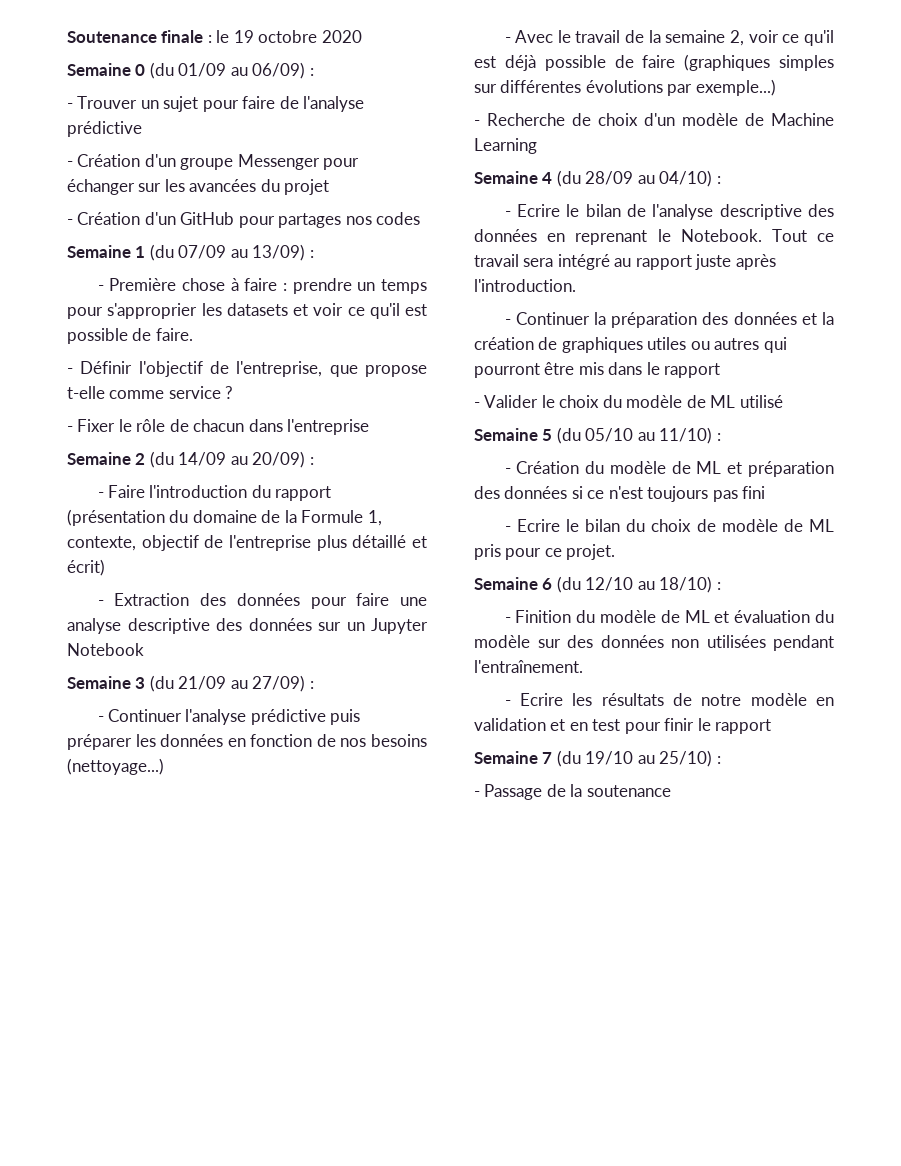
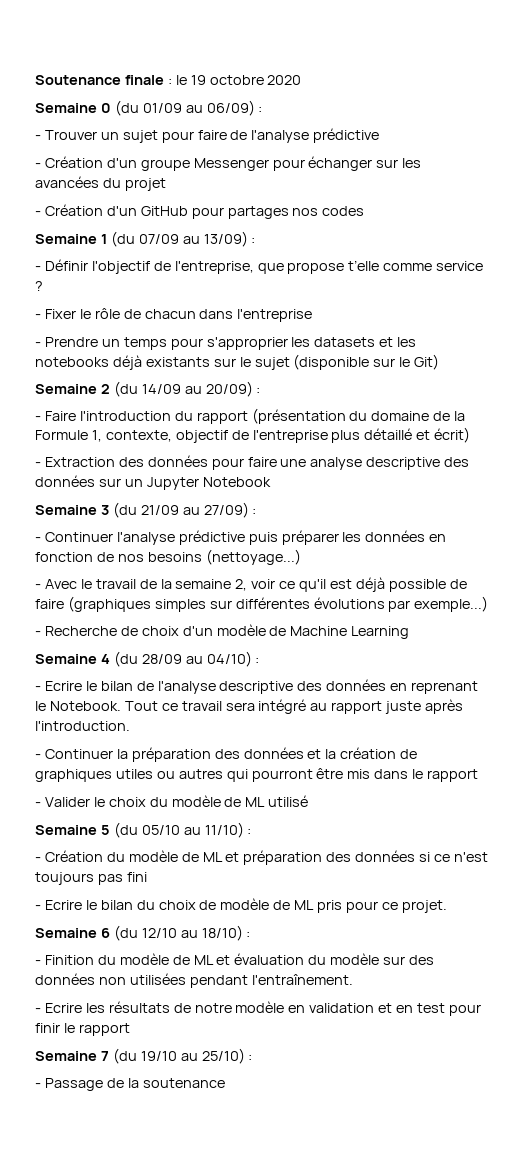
[97,278,427,294] [67,303,427,319] [67,328,193,344] // - Première chose à faire : prendre un temps pour s'approprier les datasets et voir ce qu'il est possible de faire. -> (256, 240) none
[67,386,105,399] t-elle -> [348,260,380,271] t’elle
(370, 427) none -> [35,337,417,350] [35,354,440,370] // - Prendre un temps pour s'approprier les datasets et les notebooks déjà existants sur le sujet (disponible sur le Git)

